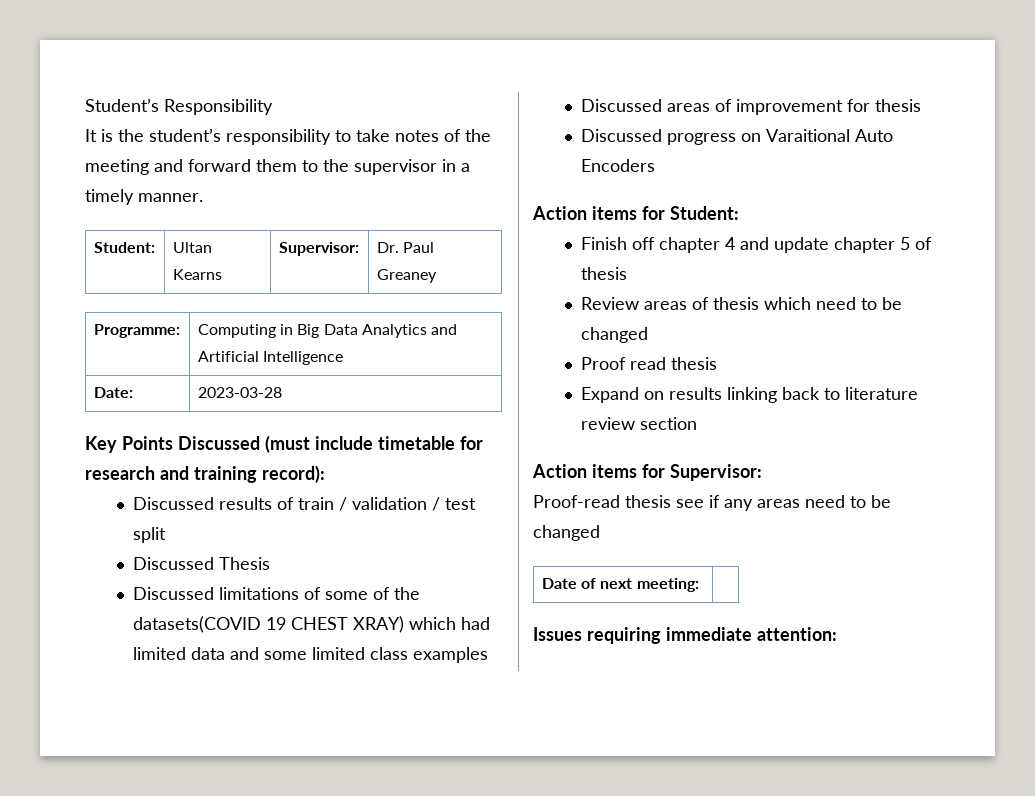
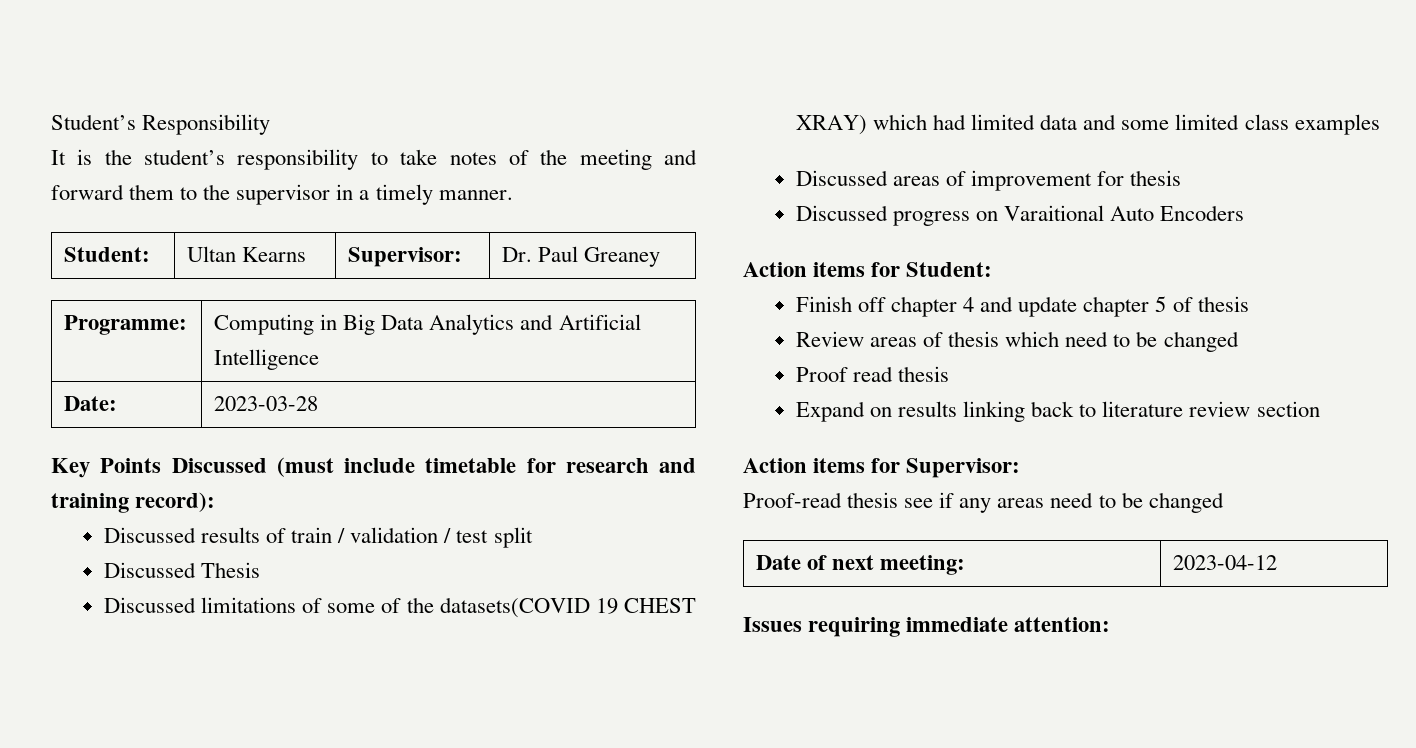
(699, 585) none -> [1173,555,1278,570] 2023-04-12

